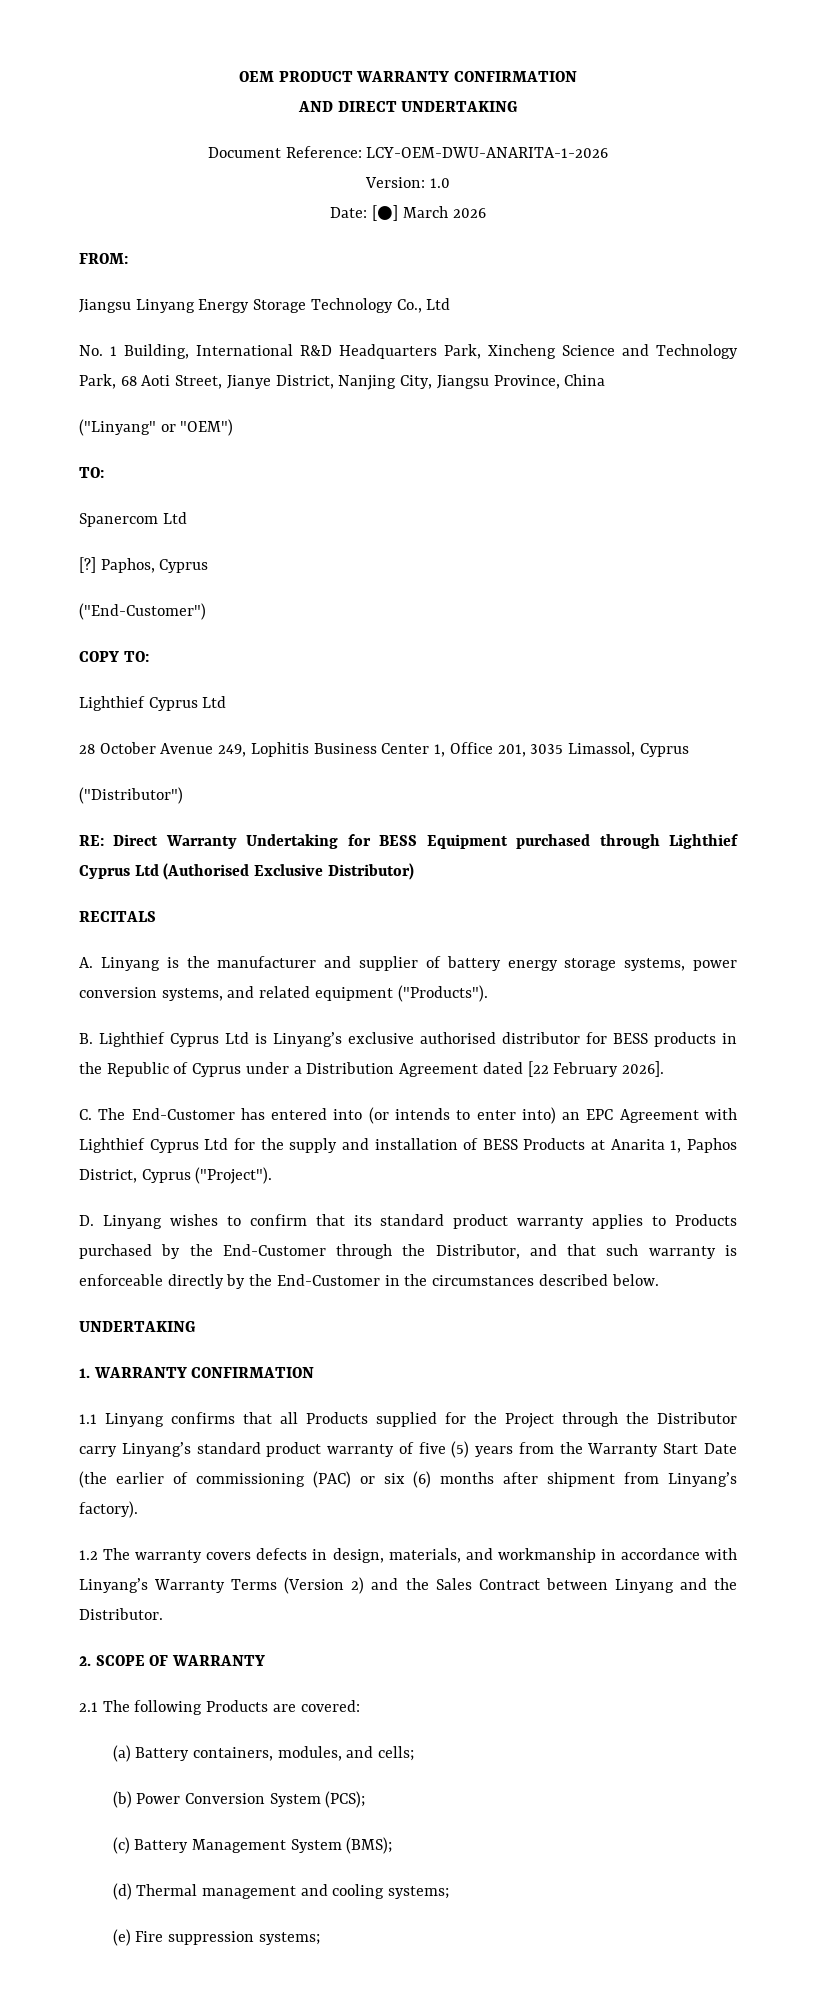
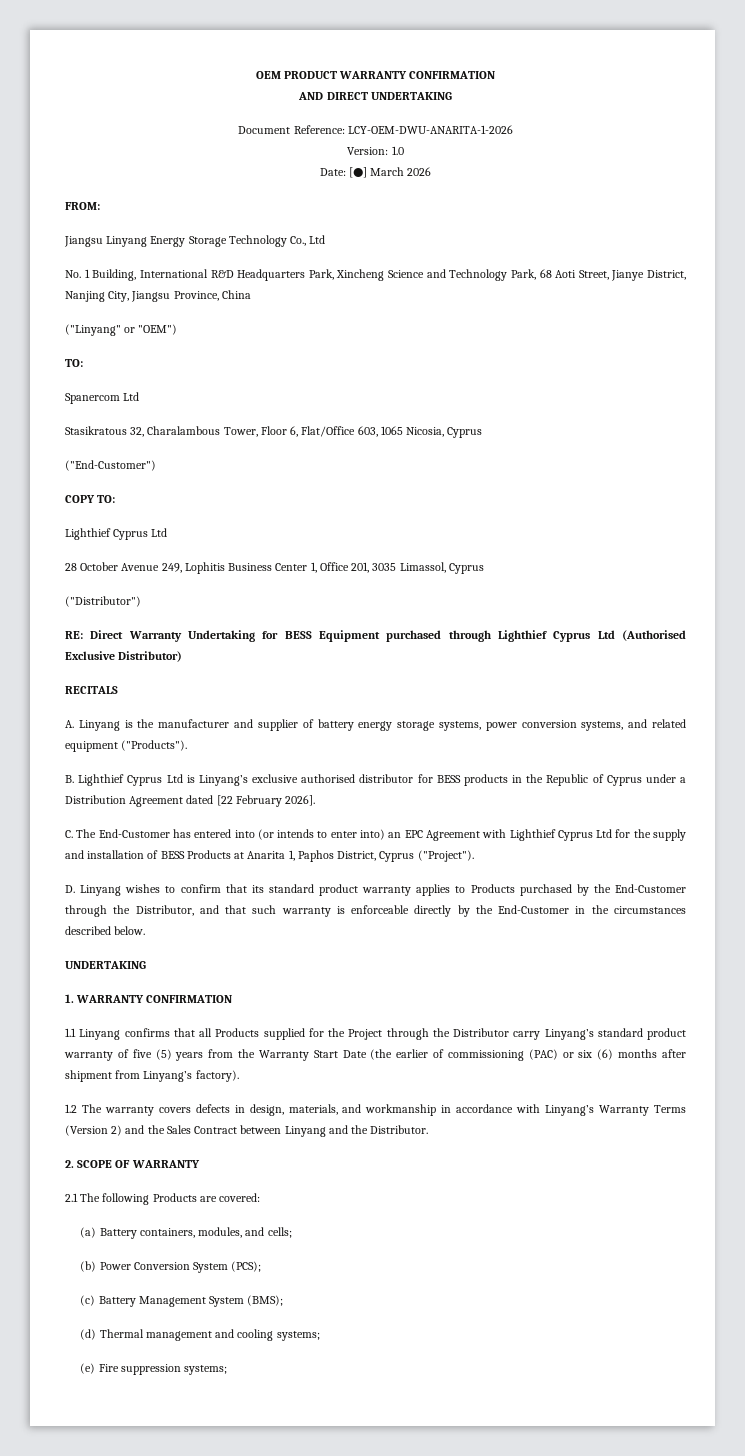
[79,557,155,573] [?] Paphos, -> [65,426,445,437] Stasikratous 32, Charalambous Tower, Floor 6, Flat/Office 603, 1065 Nicosia,

